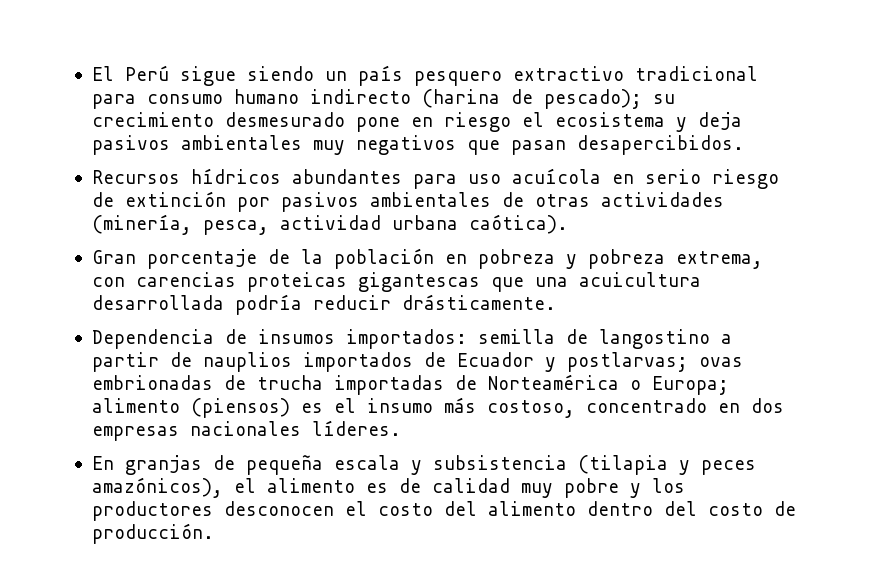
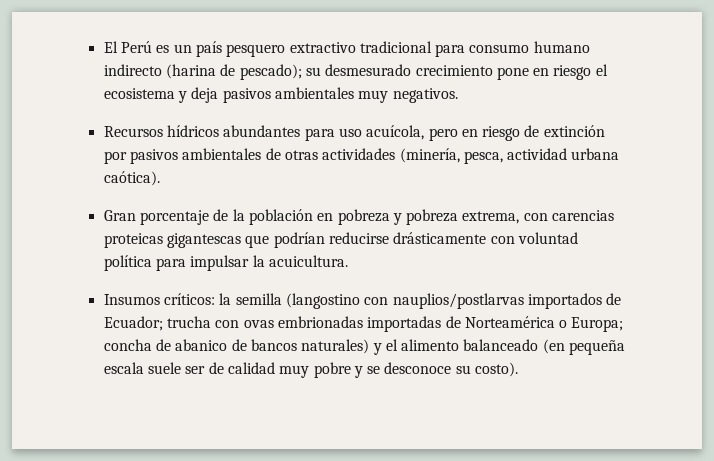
[179,66,314,86] sigue siendo -> [156,45,170,53] es
[91,112,345,127] crecimiento desmesurado -> [325,64,493,76] desmesurado crecimiento
[355,135,744,155] negativos que pasan desapercibidos. -> [392,88,458,103] negativos.
[511,168,701,184] acuícola en serio -> [366,125,478,141] acuícola, pero en
[534,272,701,287] [91,294,556,315] [91,329,732,349] [91,352,743,372] [91,375,323,390] una acuicultura desarrollada podría reducir drásticamente. // Dependencia de insumos importados: semilla de langostino a partir de nauplios importados de Ecuador y postlarvas; ovas embrionadas de trucha -> [273,232,578,248] [103,255,348,271] [103,293,622,309] [103,316,363,331] podrían reducirse drásticamente con voluntad política para impulsar la acuicultura. // Insumos críticos: la semilla (langostino con nauplios/postlarvas importados de Ecuador; trucha con ovas embrionadas
[91,397,784,418] [91,420,401,441] [91,455,756,475] [91,477,388,498] alimento (piensos) es el insumo más costoso, concentrado en dos empresas nacionales líderes. // En granjas de pequeña escala y subsistencia (tilapia y peces amazónicos), el alimento es -> [103,339,626,355] [103,362,206,374] concha de abanico de bancos naturales) y el alimento balanceado (en pequeña escala suele ser
[651,478,685,493] [91,501,796,521] [91,523,214,544] los productores desconocen el costo del alimento dentro del costo de producción. -> [367,362,519,377] se desconoce su costo).

